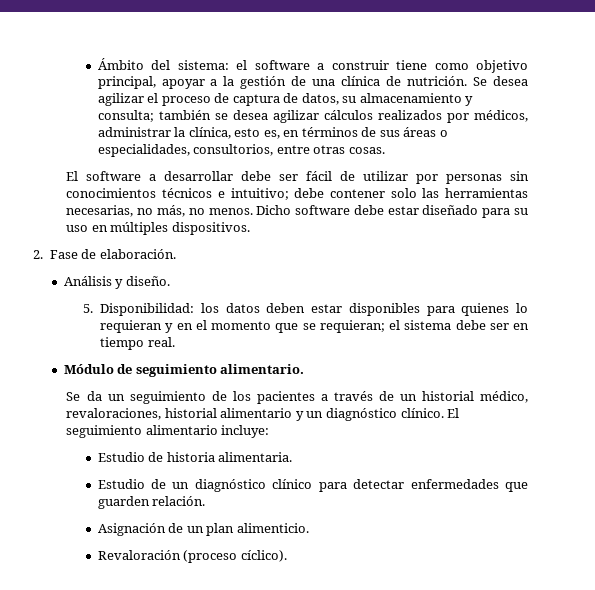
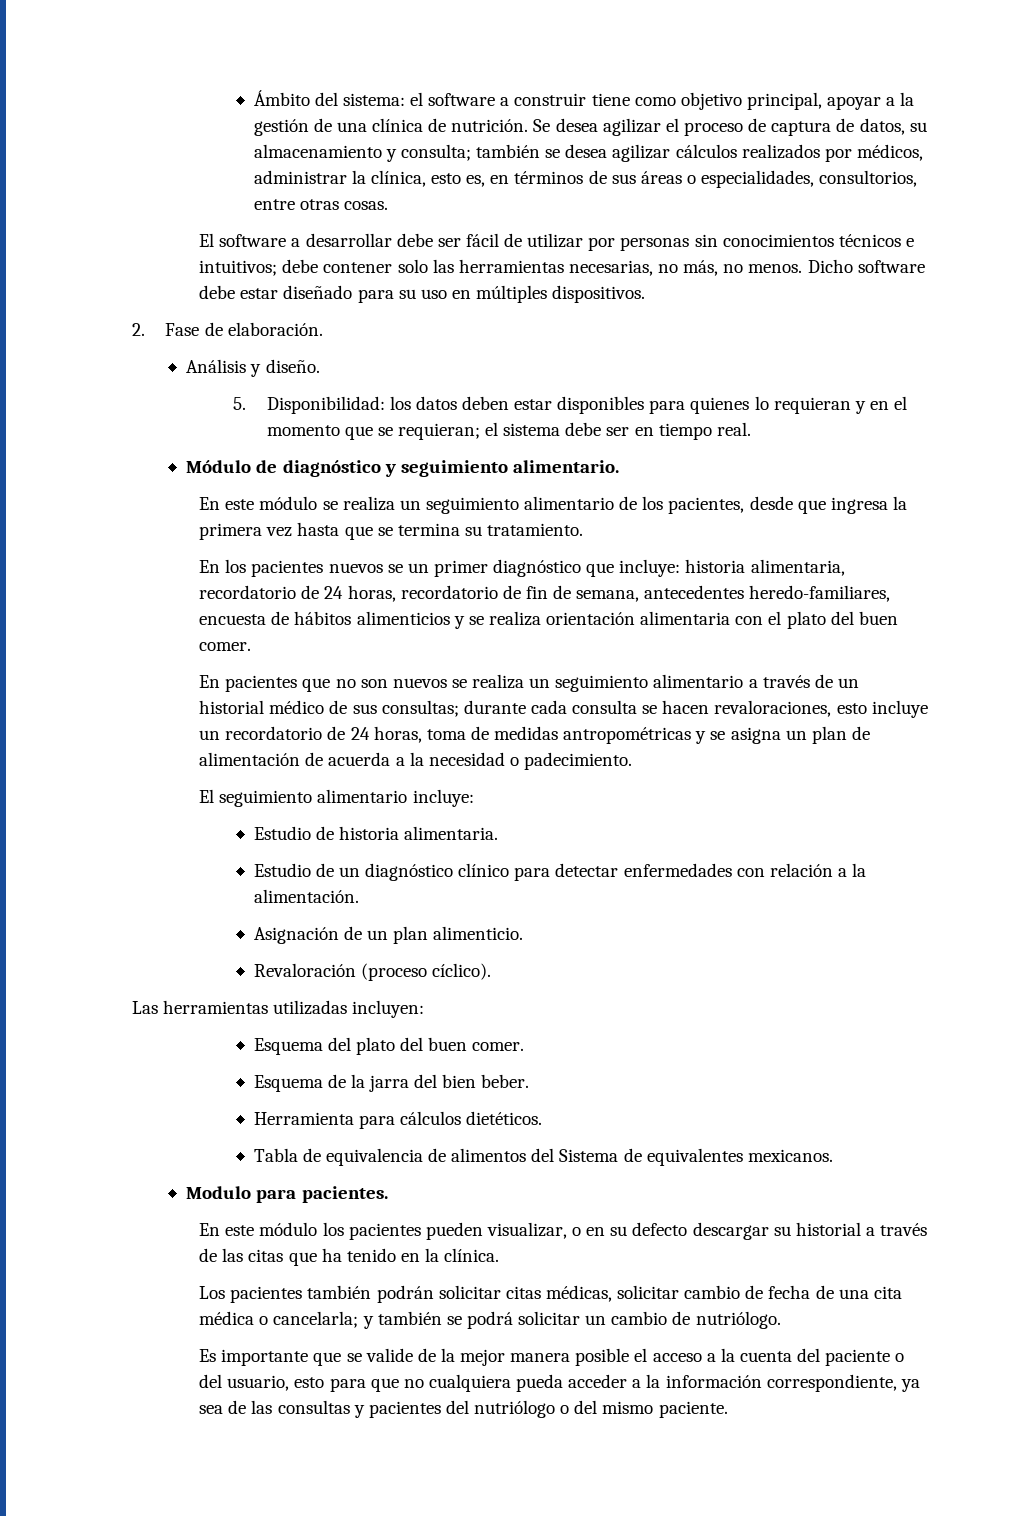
[230,188,289,200] intuitivo; -> [199,260,278,276] intuitivos;
(133, 369) none -> [282,460,396,477] diagnóstico y
[66,391,206,404] Se da un seguimiento -> [199,496,615,514] En este módulo se realiza un seguimiento alimentario
[256,391,315,404] pacientes -> [668,496,907,514] [199,522,584,540] [199,559,845,577] [199,585,891,602] [199,611,898,629] [199,642,252,651] [199,674,744,692] pacientes, desde que ingresa la primera vez hasta que se termina su tratamiento. // En los pacientes nuevos se un primer diagnóstico que incluye: historia alimentaria, recordatorio de 24 horas, recordatorio de fin de semana, antecedentes heredo-familiares, encuesta de hábitos alimenticios y se realiza orientación alimentaria con el plato del buen comer. // En pacientes que no son nuevos se realiza un seguimiento alimentario
[480,391,529,403] [66,408,444,421] médico, revaloraciones, historial alimentario y un diagnóstico clínico. -> [269,700,928,718] [199,726,870,744] [199,752,633,770] médico de sus consultas; durante cada consulta se hacen revaloraciones, esto incluye un recordatorio de 24 horas, toma de medidas antropométricas y se asigna un plan de alimentación de acuerda a la necesidad o padecimiento. //
[505,482,528,492] [97,496,206,509] que guarden relación. -> [736,863,867,877] [253,889,359,903] con relación a la alimentación.
(287, 556) none -> [131,1000,425,1018] [253,1037,525,1055] [253,1074,530,1092] [253,1111,543,1129] [253,1148,833,1166] [186,1186,388,1203] [199,1222,928,1240] [199,1248,500,1266] [199,1285,902,1303] [199,1311,781,1329] [199,1348,905,1366] [199,1374,920,1392] [199,1400,728,1418] // Las herramientas utilizadas incluyen: // Esquema del plato del buen comer. // Esquema de la jarra del bien beber. // Herramienta para cálculos dietéticos. // Tabla de equivalencia de alimentos del Sistema de equivalentes mexicanos. // Modulo para pacientes. // En este módulo los pacientes pueden visualizar, o en su defecto descargar su historial a través de las citas que ha tenido en la clínica. // Los pacientes también podrán solicitar citas médicas, solicitar cambio de fecha de una cita médica o cancelarla; y también se podrá solicitar un cambio de nutriólogo. // Es importante que se valide de la mejor manera posible el acceso a la cuenta del paciente o del usuario, esto para que no cualquiera pueda acceder a la información correspondiente, ya sea de las consultas y pacientes del nutriólogo o del mismo paciente.

